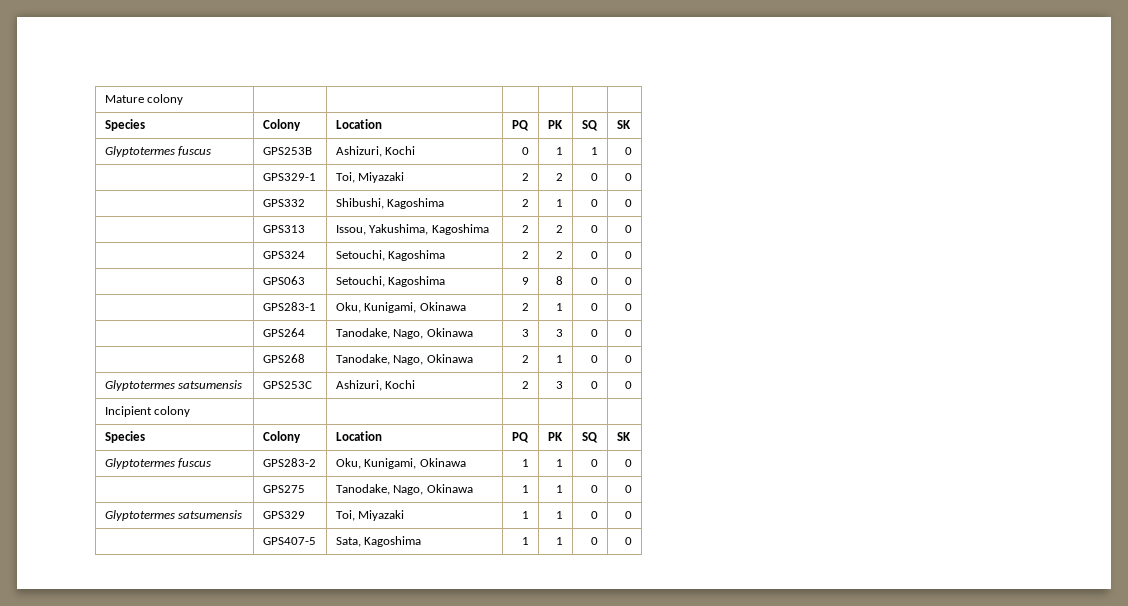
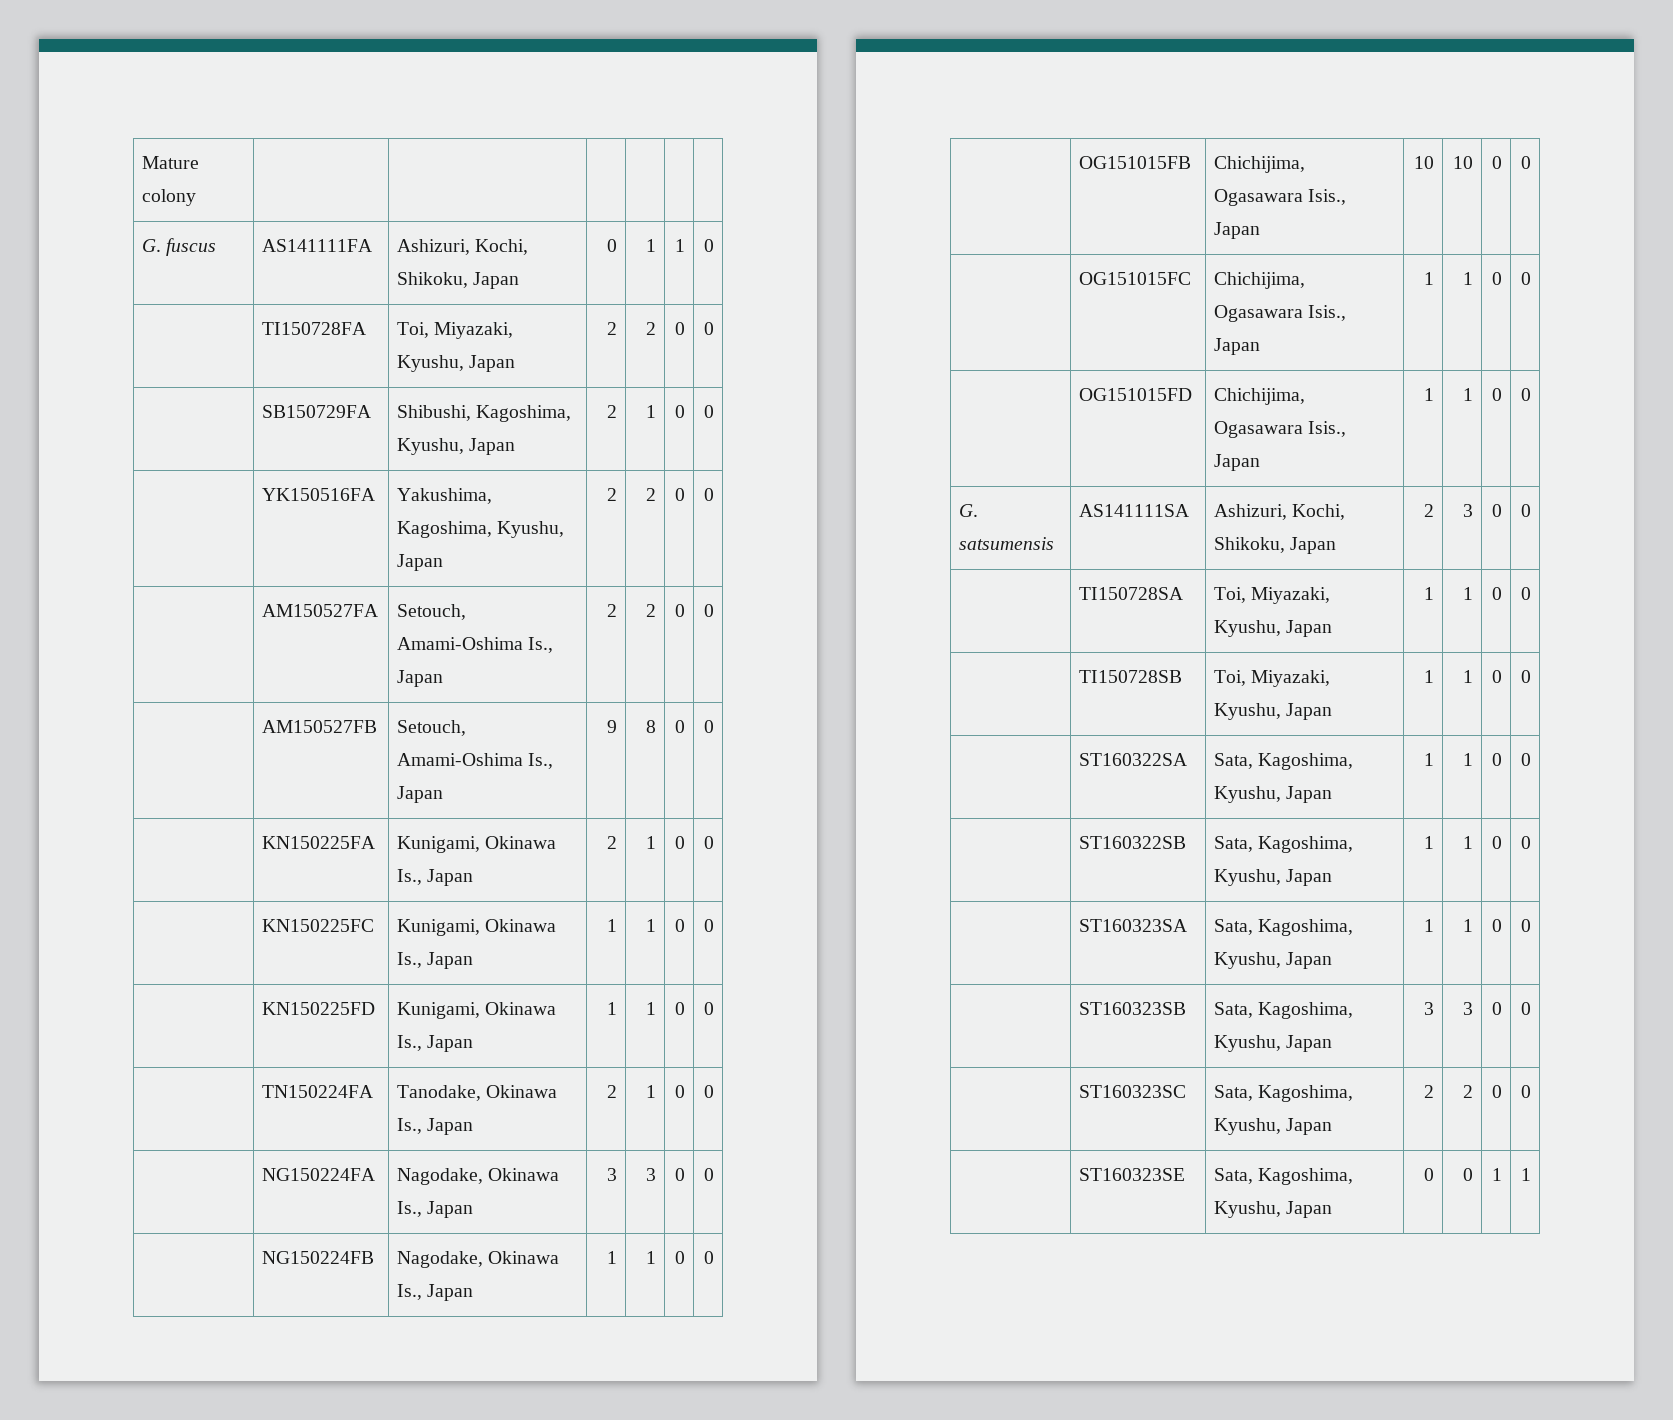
[104,119,145,131] [262,119,301,131] [335,119,382,129] [511,120,529,131] [547,120,563,129] [581,120,598,131] [616,120,631,129] [104,146,212,157] [262,147,312,155] [335,146,416,157] Species | Colony | Location | PQ | PK | SQ | SK // Glyptotermes fuscus | GPS253B | Ashizuri, Kochi -> [141,238,217,256] [261,239,372,252] [396,239,529,255] [396,272,520,289] G. fuscus | AS141111FA | Ashizuri, Kochi, Shikoku, Japan
[262,173,316,181] [335,172,405,183] [522,173,530,181] [556,173,564,181] [591,173,599,181] [625,173,633,181] [262,199,305,207] GPS329-1 | Toi, Miyazaki | 2 | 2 | 0 | 0 // | GPS332 -> [261,322,366,335] [396,322,514,339] [396,355,516,372] [607,322,618,335] [646,322,657,335] [675,322,686,335] [704,322,715,335] [261,405,371,418] TI150728FA | Toi, Miyazaki, Kyushu, Japan | 2 | 2 | 0 | 0 // | SB150729FA
[387,198,445,209] [522,199,530,207] [556,199,564,207] [591,199,599,207] [625,199,633,207] [262,225,305,233] [335,224,489,235] [522,225,530,233] [556,225,564,233] [591,225,599,233] [625,225,633,233] [262,251,305,259] [335,250,446,261] [522,251,530,259] [556,251,564,259] [591,251,599,259] [625,251,633,259] [262,276,305,285] [335,276,446,287] Kagoshima | 2 | 1 | 0 | 0 // | GPS313 | Issou, Yakushima, Kagoshima | 2 | 2 | 0 | 0 // | GPS324 | Setouchi, Kagoshima | 2 | 2 | 0 | 0 // | GPS063 | Setouchi, Kagoshima -> [476,405,572,422] [396,438,516,455] [607,405,618,418] [646,405,657,418] [675,405,686,418] [704,405,715,418] [261,488,375,501] [396,488,492,504] [396,521,565,538] [396,554,443,571] [607,488,618,501] [646,488,657,501] [675,488,686,501] [704,488,715,501] [261,604,378,617] [396,604,466,620] [396,637,554,653] [396,670,443,687] [607,604,618,617] [646,604,657,617] [675,604,686,617] [704,604,715,617] [261,720,377,733] [396,720,466,736] [396,753,554,769] [396,786,443,803] Kagoshima, Kyushu, Japan | 2 | 1 | 0 | 0 // | YK150516FA | Yakushima, Kagoshima, Kyushu, Japan | 2 | 2 | 0 | 0 // | AM150527FA | Setouch, Amami-Oshima Is., Japan | 2 | 2 | 0 | 0 // | AM150527FB | Setouch, Amami-Oshima Is., Japan
[262,302,316,311] [335,302,466,313] [522,303,530,311] [556,303,564,311] [591,303,599,311] [625,303,633,311] [262,328,305,337] [335,328,473,339] [522,329,530,337] [556,329,564,337] [591,329,599,337] [625,329,633,337] [262,354,305,363] [335,354,473,365] [522,355,530,363] [556,355,564,363] [591,355,599,363] [625,355,633,363] [104,380,243,391] [262,381,312,389] [335,380,416,391] [522,381,530,389] [556,381,564,389] [591,381,599,389] [625,381,633,389] [104,406,191,417] [104,431,145,443] [262,431,301,443] [335,431,382,441] [511,432,529,443] [547,432,563,441] [581,432,598,443] [616,432,631,441] [104,458,212,469] [262,458,316,467] [335,458,466,469] [522,459,530,467] [556,459,564,467] [591,459,599,467] [625,459,633,467] [262,485,305,493] [335,484,473,495] [522,485,530,493] [556,485,564,493] [591,485,599,493] [625,485,633,493] [104,510,243,521] [262,511,305,519] [335,510,405,521] [522,511,530,519] [556,511,564,519] [591,511,599,519] [625,511,633,519] [262,537,316,545] [335,536,422,547] [522,537,530,545] [556,537,564,545] [591,537,599,545] [625,537,633,545] GPS283-1 | Oku, Kunigami, Okinawa | 2 | 1 | 0 | 0 // | GPS264 | Tanodake, Nago, Okinawa | 3 | 3 | 0 | 0 // | GPS268 | Tanodake, Nago, Okinawa | 2 | 1 | 0 | 0 // Glyptotermes satsumensis | GPS253C | Ashizuri, Kochi | 2 | 3 | 0 | 0 // Incipient colony | | | | | | // Species | Colony | Location | PQ | PK | SQ | SK // Glyptotermes fuscus | GPS283-2 | Oku, Kunigami, Okinawa | 1 | 1 | 0 | 0 // | GPS275 | Tanodake, Nago, Okinawa | 1 | 1 | 0 | 0 // Glyptotermes satsumensis | GPS329 | Toi, Miyazaki | 1 | 1 | 0 | 0 // | GPS407-5 | Sata, Kagoshima | 1 | 1 | 0 | 0 -> [261,836,375,849] [396,836,557,853] [396,869,474,886] [607,836,618,849] [646,836,657,849] [675,836,686,849] [704,836,715,849] [261,919,374,932] [396,919,557,936] [396,952,474,969] [607,919,618,932] [646,919,657,932] [675,919,686,932] [704,919,715,932] [261,1002,375,1015] [396,1002,557,1019] [396,1035,474,1052] [607,1002,618,1015] [646,1002,657,1015] [675,1002,686,1015] [704,1002,715,1015] [261,1085,373,1098] [396,1085,558,1101] [396,1118,474,1135] [607,1085,618,1098] [646,1085,657,1098] [675,1085,686,1098] [704,1085,715,1098] [261,1168,375,1181] [396,1168,560,1185] [396,1201,474,1218] [607,1168,618,1181] [646,1168,657,1181] [675,1168,686,1181] [704,1168,715,1181] [261,1251,374,1264] [396,1251,560,1268] [396,1284,474,1301] [607,1251,618,1264] [646,1251,657,1264] [675,1251,686,1264] [704,1251,715,1264] [1078,156,1191,169] [1213,156,1305,173] [1213,189,1347,206] [1213,222,1260,239] [1414,156,1435,169] [1453,156,1474,169] [1492,156,1503,169] [1521,156,1532,169] [1078,272,1191,285] [1213,272,1305,289] [1213,305,1347,322] [1213,338,1260,355] [1424,272,1435,285] [1463,272,1474,285] [1492,272,1503,285] [1521,272,1532,285] [1078,388,1192,401] [1213,388,1305,405] [1213,421,1347,438] [1213,454,1260,471] [1424,388,1435,401] [1463,388,1474,401] [1492,388,1503,401] [1521,388,1532,401] [958,504,978,517] [958,537,1054,550] [1078,504,1189,517] [1213,504,1346,520] [1213,537,1337,554] [1424,504,1435,517] [1463,504,1474,517] [1492,504,1503,517] [1521,504,1532,517] [1078,587,1183,600] [1213,587,1331,604] [1213,620,1333,637] [1424,587,1435,600] [1463,587,1474,600] [1492,587,1503,600] [1521,587,1532,600] [1078,670,1182,683] [1213,670,1331,687] [1213,703,1333,720] [1424,670,1435,683] [1463,670,1474,683] [1492,670,1503,683] [1521,670,1532,683] [1078,753,1187,766] [1213,753,1354,770] [1213,786,1333,803] [1424,753,1435,766] [1463,753,1474,766] [1492,753,1503,766] [1521,753,1532,766] [1078,836,1186,849] [1213,836,1354,853] [1213,869,1333,886] [1424,836,1435,849] [1463,836,1474,849] [1492,836,1503,849] [1521,836,1532,849] [1078,919,1187,932] [1213,919,1354,936] [1213,952,1333,969] [1424,919,1435,932] [1463,919,1474,932] [1492,919,1503,932] [1521,919,1532,932] [1078,1002,1186,1015] [1213,1002,1354,1019] [1213,1035,1333,1052] [1424,1002,1435,1015] [1463,1002,1474,1015] [1492,1002,1503,1015] [1521,1002,1532,1015] [1078,1085,1186,1098] [1213,1085,1354,1102] [1213,1118,1333,1135] [1424,1085,1435,1098] [1463,1085,1474,1098] [1492,1085,1503,1098] [1521,1085,1532,1098] [1078,1168,1185,1181] [1213,1168,1354,1185] [1213,1201,1333,1218] [1424,1168,1435,1181] [1463,1168,1474,1181] [1492,1168,1503,1181] [1521,1168,1532,1181] KN150225FA | Kunigami, Okinawa Is., Japan | 2 | 1 | 0 | 0 // | KN150225FC | Kunigami, Okinawa Is., Japan | 1 | 1 | 0 | 0 // | KN150225FD | Kunigami, Okinawa Is., Japan | 1 | 1 | 0 | 0 // | TN150224FA | Tanodake, Okinawa Is., Japan | 2 | 1 | 0 | 0 // | NG150224FA | Nagodake, Okinawa Is., Japan | 3 | 3 | 0 | 0 // | NG150224FB | Nagodake, Okinawa Is., Japan | 1 | 1 | 0 | 0 // | OG151015FB | Chichijima, Ogasawara Isis., Japan | 10 | 10 | 0 | 0 // | OG151015FC | Chichijima, Ogasawara Isis., Japan | 1 | 1 | 0 | 0 // | OG151015FD | Chichijima, Ogasawara Isis., Japan | 1 | 1 | 0 | 0 // G. satsumensis | AS141111SA | Ashizuri, Kochi, Shikoku, Japan | 2 | 3 | 0 | 0 // | TI150728SA | Toi, Miyazaki, Kyushu, Japan | 1 | 1 | 0 | 0 // | TI150728SB | Toi, Miyazaki, Kyushu, Japan | 1 | 1 | 0 | 0 // | ST160322SA | Sata, Kagoshima, Kyushu, Japan | 1 | 1 | 0 | 0 // | ST160322SB | Sata, Kagoshima, Kyushu, Japan | 1 | 1 | 0 | 0 // | ST160323SA | Sata, Kagoshima, Kyushu, Japan | 1 | 1 | 0 | 0 // | ST160323SB | Sata, Kagoshima, Kyushu, Japan | 3 | 3 | 0 | 0 // | ST160323SC | Sata, Kagoshima, Kyushu, Japan | 2 | 2 | 0 | 0 // | ST160323SE | Sata, Kagoshima, Kyushu, Japan | 0 | 0 | 1 | 1

